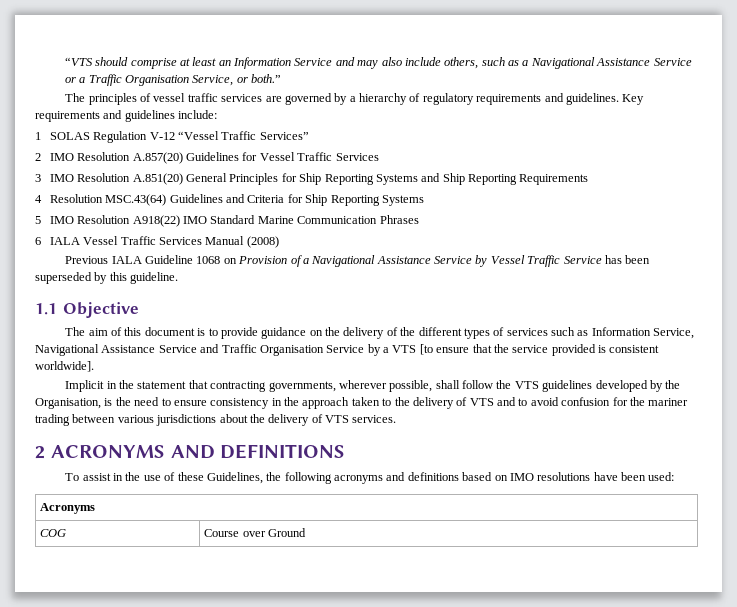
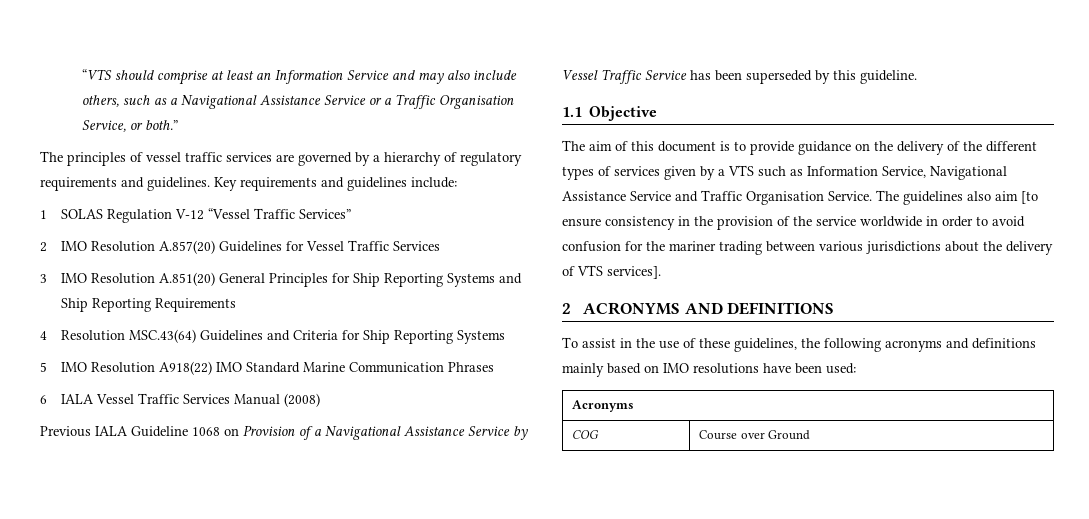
(548, 332) none -> [664,165,754,180] given by a VTS
[326,344,660,356] [35,361,94,372] [65,380,681,392] [35,397,516,409] Service by a VTS [to ensure that the service provided is consistent worldwide]. // Implicit in the statement that contracting governments, wherever possible, shall follow the VTS guidelines developed by the Organisation, is the need to ensure consistency in the approach taken to the delivery of VTS and -> [828,190,1038,205] [562,216,973,230] Service. The guidelines also aim [to ensure consistency in the provision of the service worldwide in order
[352,415,397,423] services. -> [607,266,661,279] services].
[206,472,263,484] Guidelines, -> [734,338,797,352] guidelines,
(459, 476) none -> [562,363,604,377] mainly

